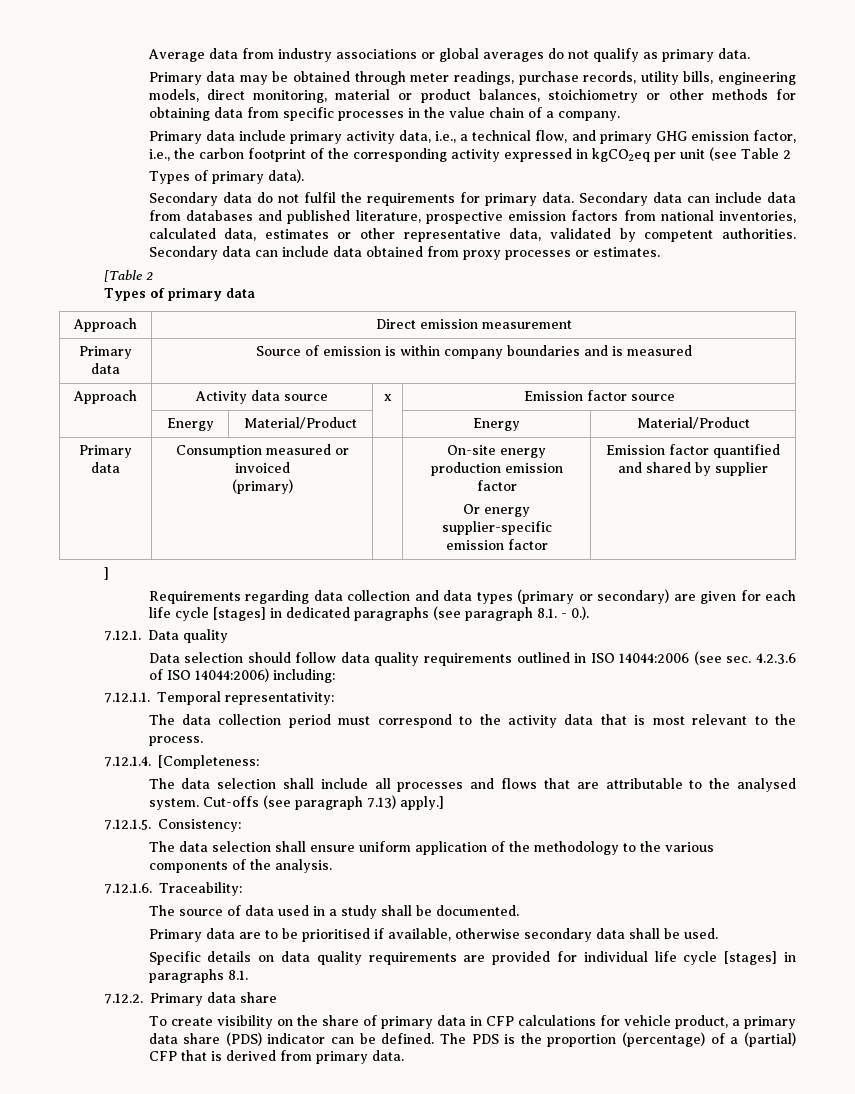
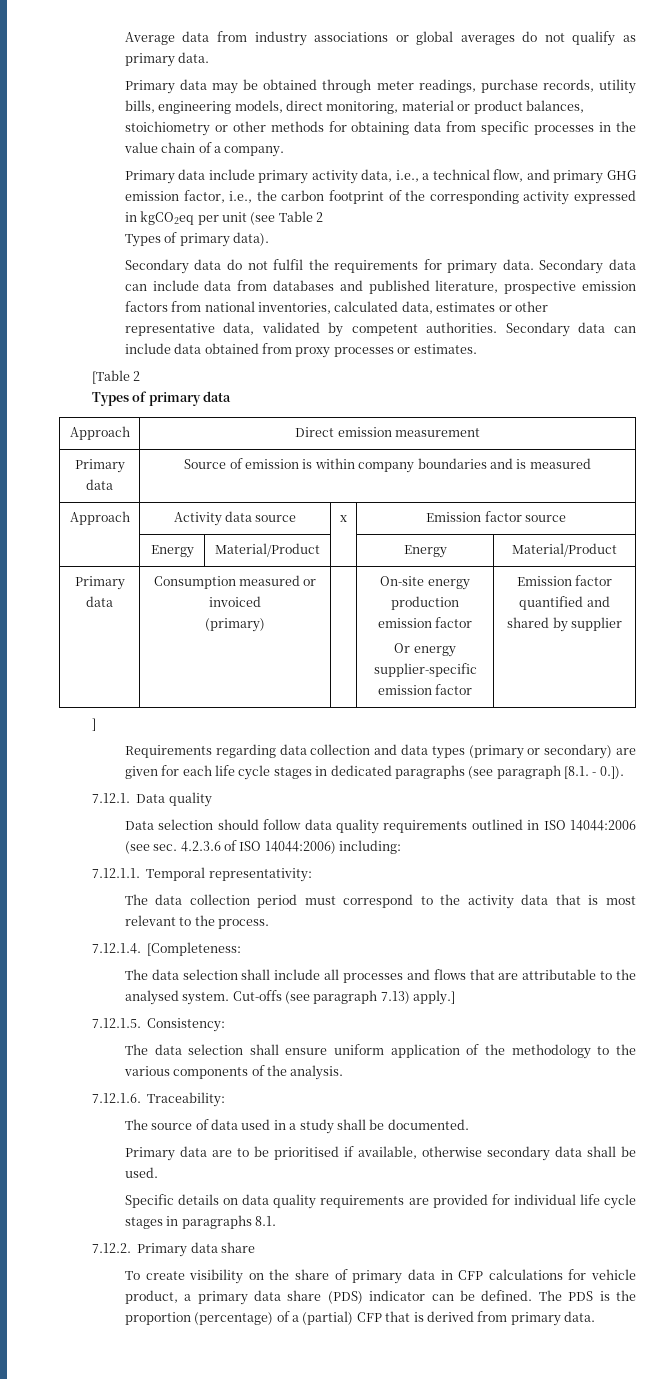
[212,607,266,621] [stages] -> [273,767,312,779] stages
[536,606,589,620] 8.1. - 0.). -> [564,766,624,779] [8.1. - 0.]).
[724,951,778,965] [stages] -> [124,1217,163,1229] stages

